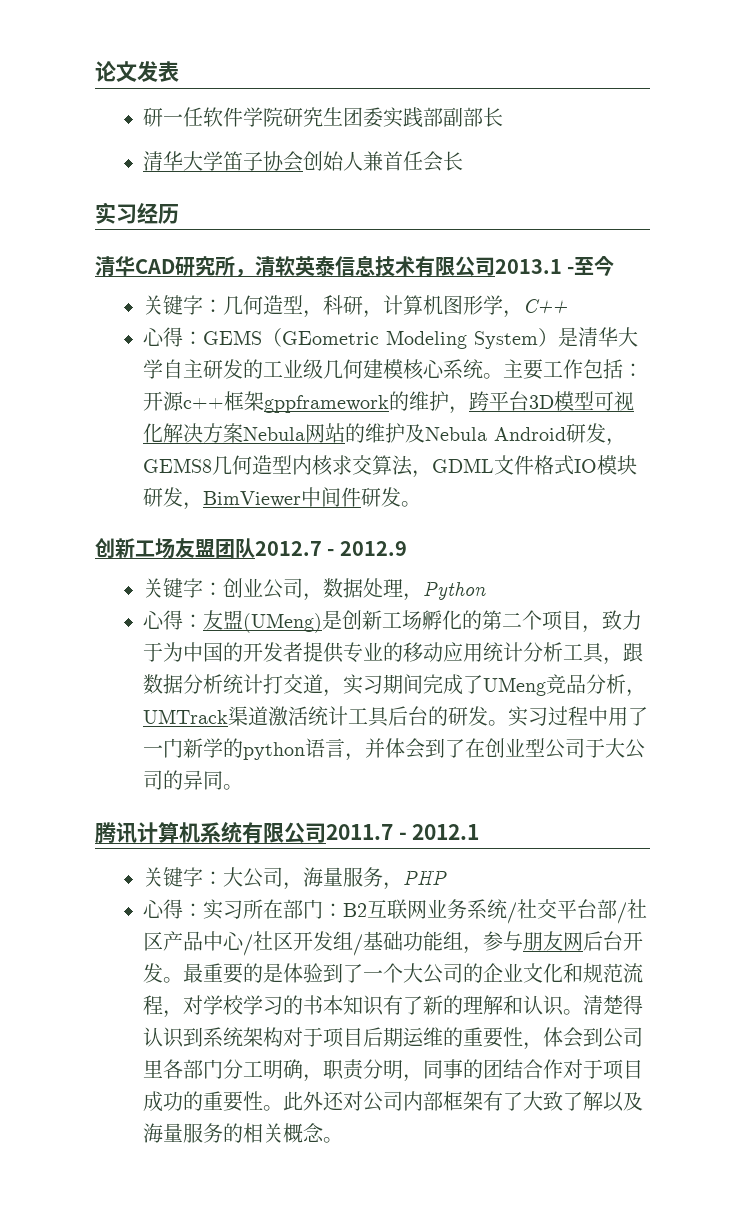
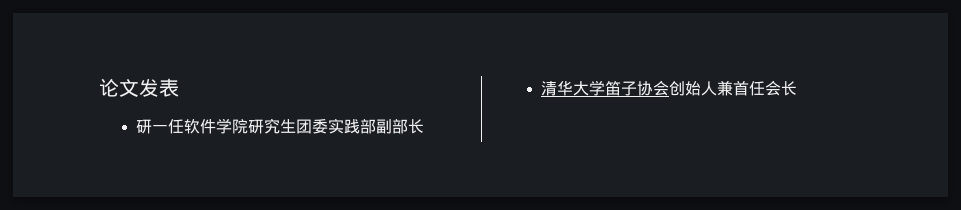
[95,202,179,224] [95,255,615,277] [143,295,568,318] [143,327,639,349] [143,359,644,380] [143,391,635,414] [143,423,627,446] [143,455,638,478] [143,487,422,510] [95,538,407,559] [143,578,487,601] [143,610,643,633] [143,642,644,665] [143,674,647,697] [143,706,649,727] [143,738,646,761] [143,770,244,790] [95,821,480,844] [143,867,448,890] [143,899,648,924] [143,931,644,956] [143,963,644,984] [143,995,644,1018] [143,1027,644,1050] [143,1059,644,1082] [143,1091,644,1112] [143,1123,344,1143] // 实习经历 // 清华CAD研究所，清软英泰信息技术有限公司2013.1 -至今 // 关键字：几何造型，科研，计算机图形学，C++ // 心得：GEMS（GEometric Modeling System）是清华大学自主研发的工业级几何建模核心系统。主要工作包括：开源c++框架gppframework的维护，跨平台3D模型可视化解决方案Nebula网站的维护及Nebula Android研发，GEMS8几何造型内核求交算法，GDML文件格式IO模块研发，BimViewer中间件研发。 // 创新工场友盟团队2012.7 - 2012.9 // 关键字：创业公司，数据处理，Python // 心得：友盟(UMeng)是创新工场孵化的第二个项目，致力于为中国的开发者提供专业的移动应用统计分析工具，跟数据分析统计打交道，实习期间完成了UMeng竞品分析，UMTrack渠道激活统计工具后台的研发。实习过程中用了一门新学的python语言，并体会到了在创业型公司于大公司的异同。 // 腾讯计算机系统有限公司2011.7 - 2012.1 // 关键字：大公司，海量服务，PHP // 心得：实习所在部门：B2互联网业务系统/社交平台部/社区产品中心/社区开发组/基础功能组，参与朋友网后台开发。最重要的是体验到了一个大公司的企业文化和规范流程，对学校学习的书本知识有了新的理解和认识。清楚得认识到系统架构对于项目后期运维的重要性，体会到公司里各部门分工明确，职责分明，同事的团结合作对于项目成功的重要性。此外还对公司内部框架有了大致了解以及海量服务的相关概念。 -> (798, 88) none

